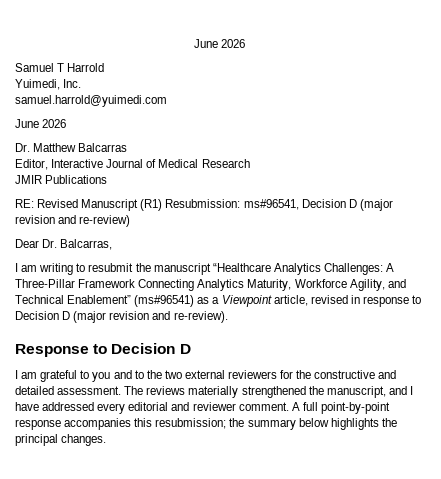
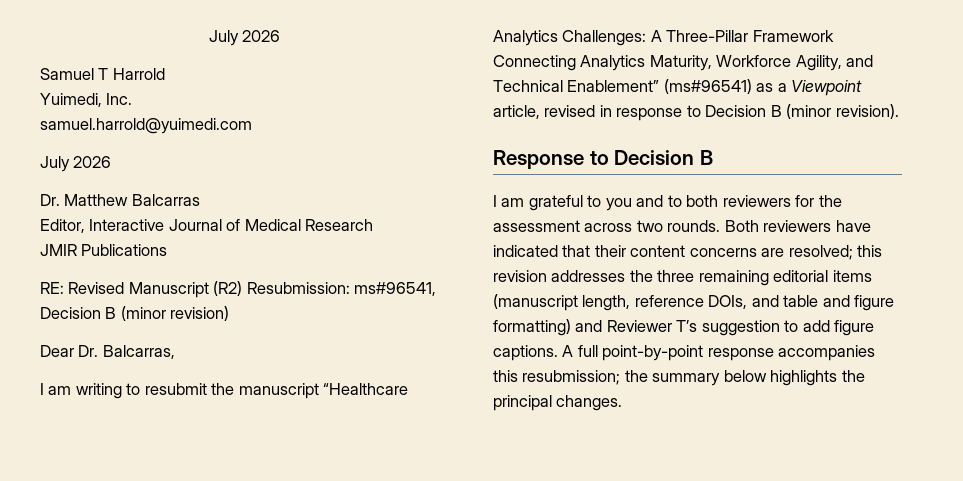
[193,39,218,48] June -> [208,30,239,46] July
[15,119,39,128] June -> [40,156,70,172] July
[140,199,163,211] (R1) -> [213,281,243,296] (R2)
[348,199,393,211] [15,215,131,227] D (major revision and re-review) -> [105,306,230,321] B (minor revision)
[62,311,228,323] D (major revision and re-review). -> [770,104,899,119] B (minor revision).
[179,344,191,354] D -> [699,150,713,165] B
[146,370,397,379] [15,386,413,398] [15,402,289,414] the two external reviewers for the constructive and detailed assessment. The reviews materially strengthened the manuscript, and I have addressed every editorial and reviewer comment. -> [686,195,842,207] [493,220,871,232] [493,245,883,260] [493,270,872,286] [493,294,895,311] [493,319,875,336] [493,345,558,361] both reviewers for the assessment across two rounds. Both reviewers have indicated that their content concerns are resolved; this revision addresses the three remaining editorial items (manuscript length, reference DOIs, and table and figure formatting) and Reviewer T’s suggestion to add figure captions.

